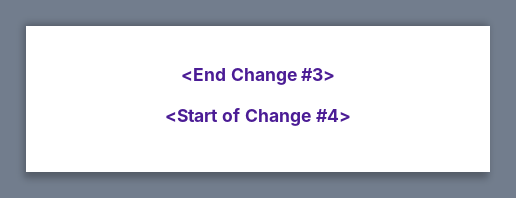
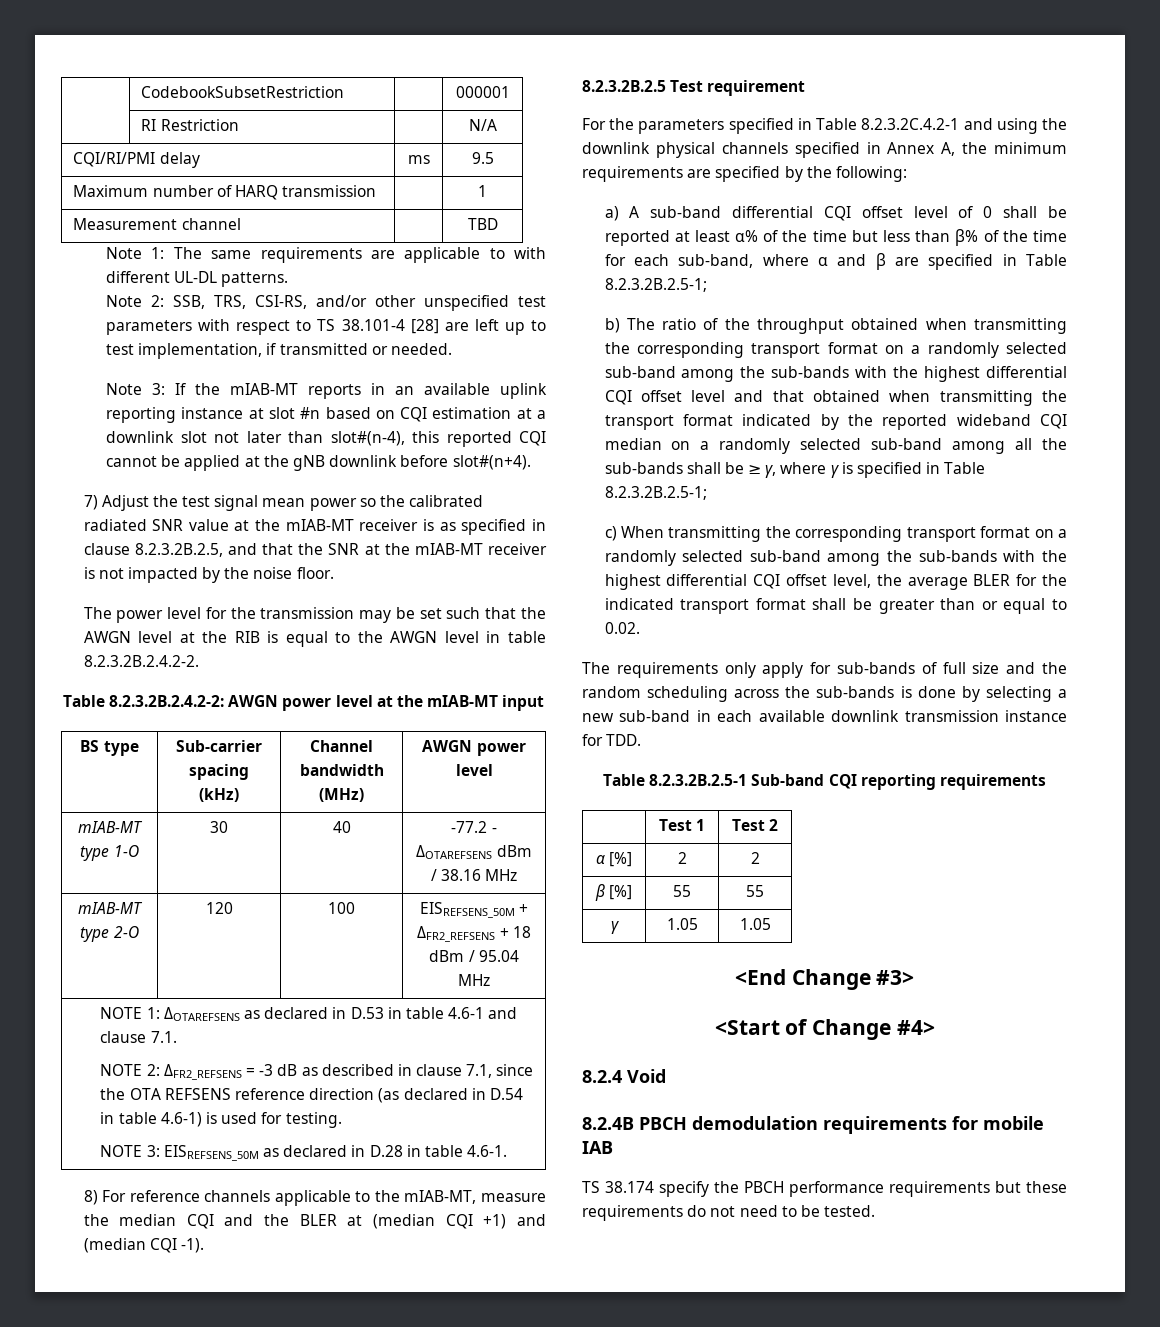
(180, 74) none -> [141,86,345,98] [455,86,510,98] [141,119,239,131] [468,119,497,131] [73,152,200,168] [407,155,430,164] [471,152,494,164] [73,185,377,200] [478,185,487,197] [73,218,241,230] [467,218,498,230] [106,247,546,263] [106,271,289,287] [106,295,546,311] [106,319,547,335] [106,343,452,359] [106,383,547,399] [106,407,547,423] [106,431,546,447] [106,455,531,471] [83,495,484,511] [83,519,546,535] [83,543,547,557] [83,567,334,583] [83,607,546,623] [83,631,546,647] [83,655,199,667] [62,695,545,711] [80,740,139,756] [176,740,262,752] [189,764,249,780] [199,788,239,802] [310,740,373,752] [299,764,384,776] [319,788,364,802] [422,740,526,756] [455,764,493,776] [78,821,143,833] [80,845,139,861] [210,821,228,833] [332,821,351,833] [451,821,497,833] [416,845,532,859] [430,869,518,881] [78,902,143,914] [80,926,139,942] [205,902,233,914] [328,902,355,914] [419,902,529,918] [417,926,531,942] [429,950,519,962] [458,974,490,986] [100,1007,518,1021] [100,1031,177,1043] [100,1064,534,1080] [100,1088,523,1103] [100,1112,342,1128] [100,1145,508,1161] [83,1190,546,1206] [83,1214,546,1229] [83,1238,204,1253] [582,80,806,96] [582,118,1067,134] [582,142,1067,158] [582,166,907,182] [604,206,1067,221] [604,229,1067,246] [604,253,1067,270] [604,278,707,292] [604,318,1067,334] [604,342,1067,358] [604,366,1067,382] [604,390,1067,406] [604,414,1067,430] [604,438,1067,454] [604,462,986,478] [604,486,707,500] [604,526,1067,542] [604,550,1067,566] [604,574,1067,590] [604,598,1067,614] [604,622,640,634] [582,662,1067,678] [582,686,1067,702] [582,710,1067,722] [582,734,642,746] [603,774,1046,790] [658,819,706,831] [731,819,779,831] [595,852,633,867] [677,852,687,864] [750,852,760,864] [594,884,633,901] [673,885,691,897] [746,885,764,897] [610,921,619,934] [666,918,698,930] [739,918,771,930] | CodebookSubsetRestriction | | 000001 // | RI Restriction | | N/A // CQI/RI/PMI delay | ms | 9.5 // Maximum number of HARQ transmission | | 1 // Measurement channel | | TBD // Note 1: The same requirements are applicable to with different UL-DL patterns. // Note 2: SSB, TRS, CSI-RS, and/or other unspecified test parameters with respect to TS 38.101-4 [28] are left up to test implementation, if transmitted or needed. // Note 3: If the mIAB-MT reports in an available uplink reporting instance at slot #n based on CQI estimation at a downlink slot not later than slot#(n-4), this reported CQI cannot be applied at the gNB downlink before slot#(n+4). // 7) Adjust the test signal mean power so the calibrated radiated SNR value at the mIAB-MT receiver is as specified in clause 8.2.3.2B.2.5, and that the SNR at the mIAB-MT receiver is not impacted by the noise floor. // The power level for the transmission may be set such that the AWGN level at the RIB is equal to the AWGN level in table 8.2.3.2B.2.4.2-2. // Table 8.2.3.2B.2.4.2-2: AWGN power level at the mIAB-MT input // BS type | Sub-carrier spacing (kHz) | Channel bandwidth (MHz) | AWGN power level // mIAB-MT type 1-O | 30 | 40 | -77.2 - ΔOTAREFSENS dBm / 38.16 MHz // mIAB-MT type 2-O | 120 | 100 | EISREFSENS_50M + ΔFR2_REFSENS + 18 dBm / 95.04 MHz // NOTE 1: ΔOTAREFSENS as declared in D.53 in table 4.6-1 and clause 7.1. // NOTE 2: ΔFR2_REFSENS = -3 dB as described in clause 7.1, since the OTA REFSENS reference direction (as declared in D.54 in table 4.6-1) is used for testing. // NOTE 3: EISREFSENS_50M as declared in D.28 in table 4.6-1. // 8) For reference channels applicable to the mIAB-MT, measure the median CQI and the BLER at (median CQI +1) and (median CQI -1). // 8.2.3.2B.2.5 Test requirement // For the parameters specified in Table 8.2.3.2C.4.2-1 and using the downlink physical channels specified in Annex A, the minimum requirements are specified by the following: // a) A sub-band differential CQI offset level of 0 shall be reported at least α% of the time but less than β% of the time for each sub-band, where α and β are specified in Table 8.2.3.2B.2.5-1; // b) The ratio of the throughput obtained when transmitting the corresponding transport format on a randomly selected sub-band among the sub-bands with the highest differential CQI offset level and that obtained when transmitting the transport format indicated by the reported wideband CQI median on a randomly selected sub-band among all the sub-bands shall be ≥ γ, where γ is specified in Table 8.2.3.2B.2.5-1; // c) When transmitting the corresponding transport format on a randomly selected sub-band among the sub-bands with the highest differential CQI offset level, the average BLER for the indicated transport format shall be greater than or equal to 0.02. // The requirements only apply for sub-bands of full size and the random scheduling across the sub-bands is done by selecting a new sub-band in each available downlink transmission instance for TDD. // Table 8.2.3.2B.2.5-1 Sub-band CQI reporting requirements // | Test 1 | Test 2 // α [%] | 2 | 2 // β [%] | 55 | 55 // γ | 1.05 | 1.05 //
(351, 115) none -> [582,1069,666,1083] [582,1116,1044,1134] [582,1141,613,1154] [582,1181,1067,1197] [582,1205,876,1221] // 8.2.4 Void // 8.2.4B PBCH demodulation requirements for mobile IAB // TS 38.174 specify the PBCH performance requirements but these requirements do not need to be tested.

